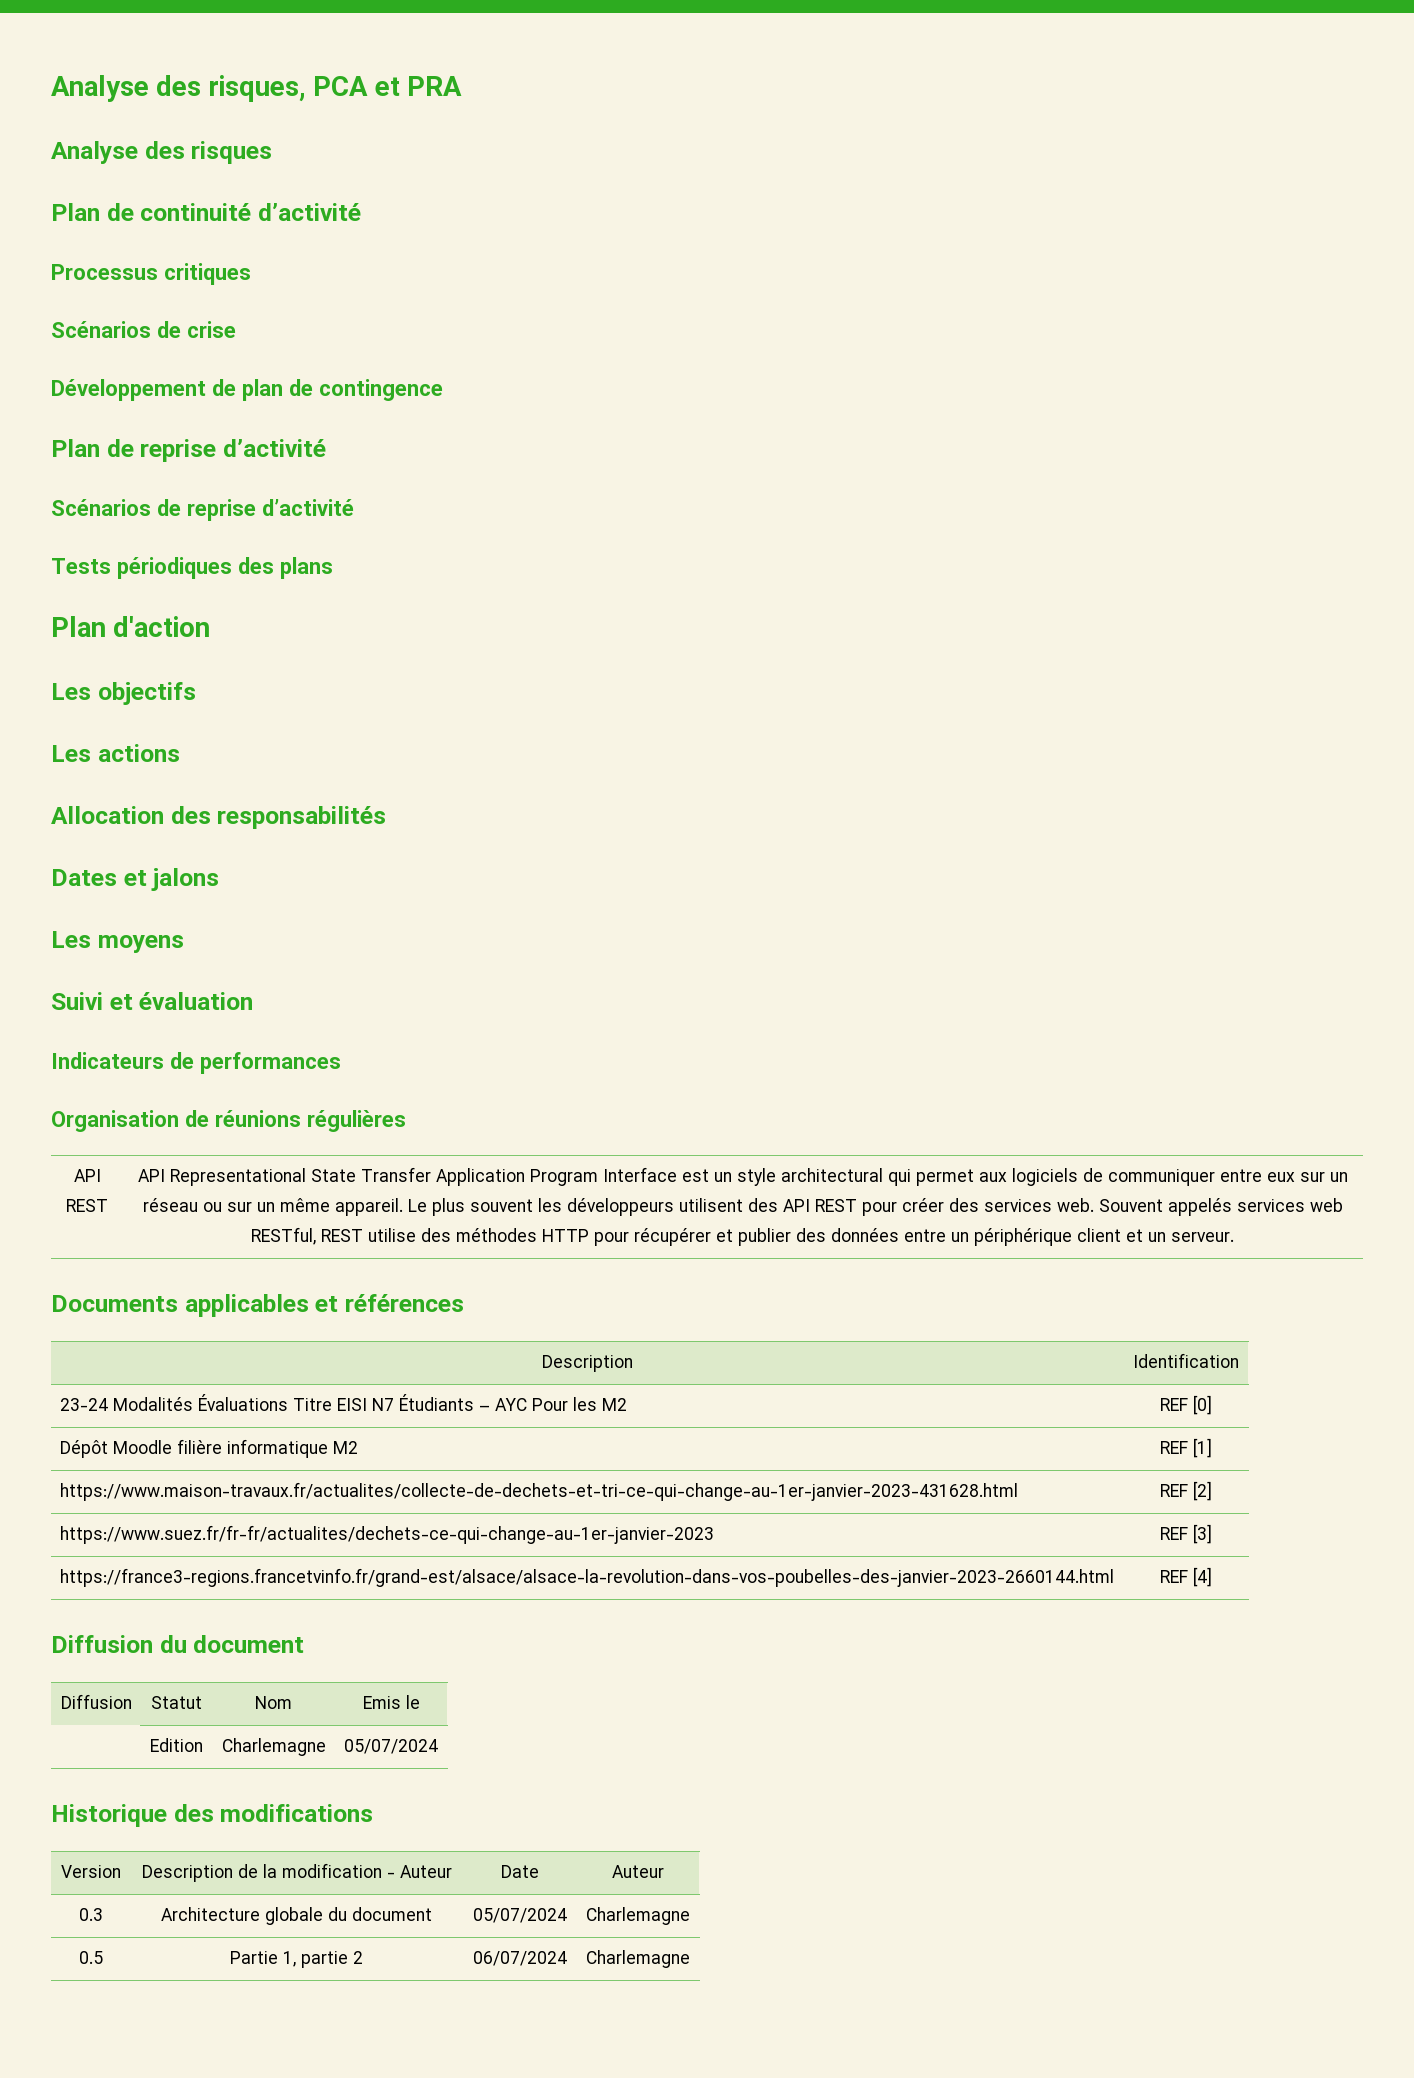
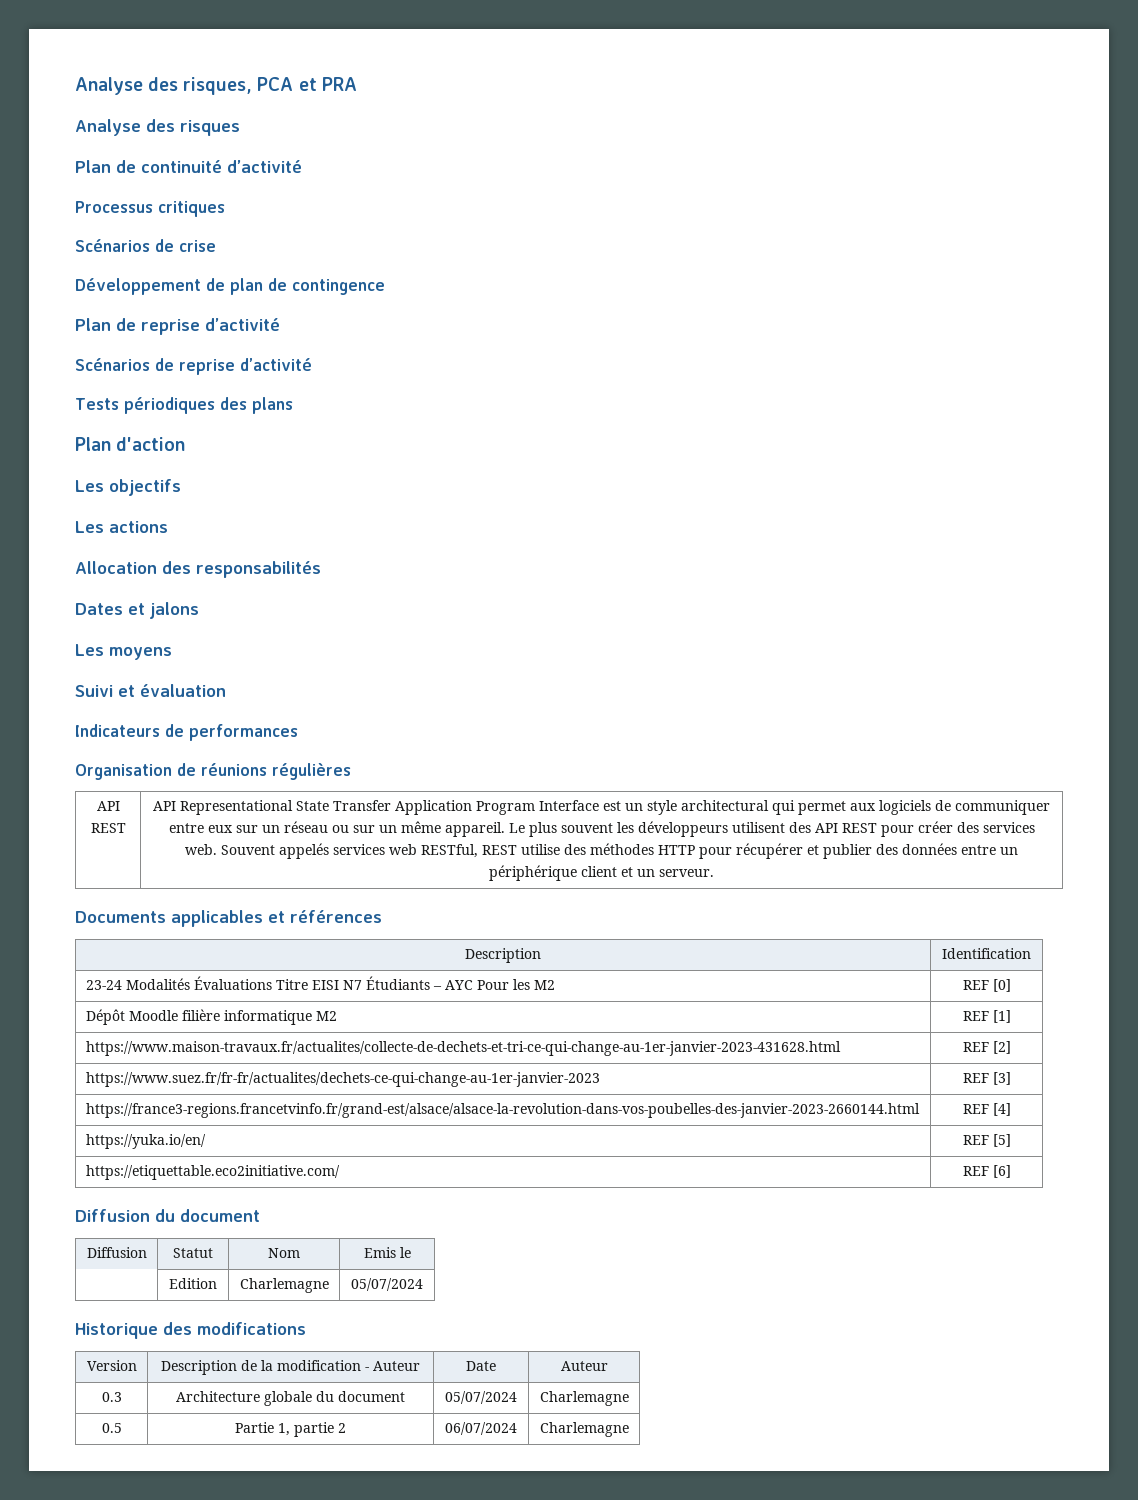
(1212, 1577) none -> [85,1134,206,1149] [962,1134,1011,1147] [85,1165,340,1180] [962,1165,1011,1178] // https://yuka.io/en/ | REF [5] // https://etiquettable.eco2initiative.com/ | REF [6]

